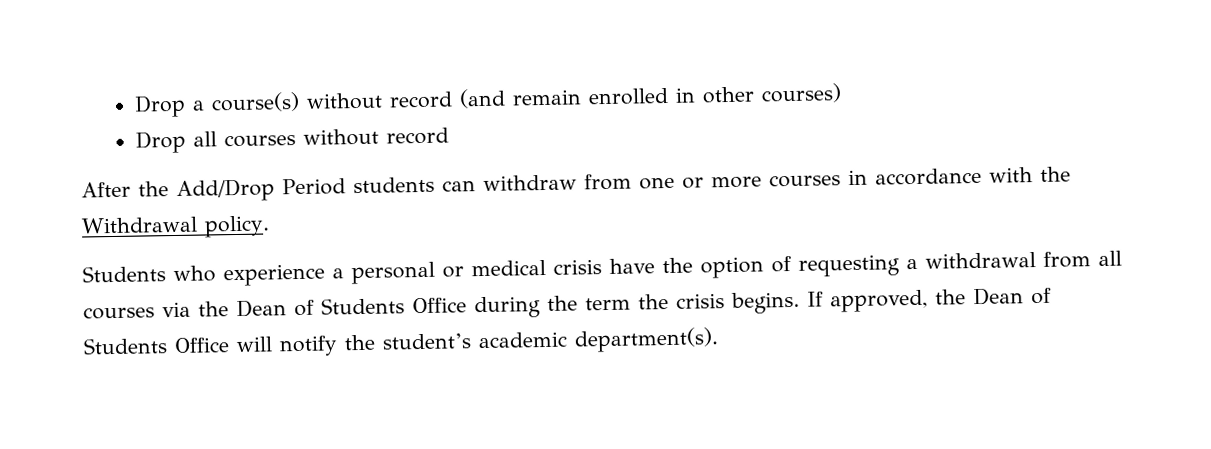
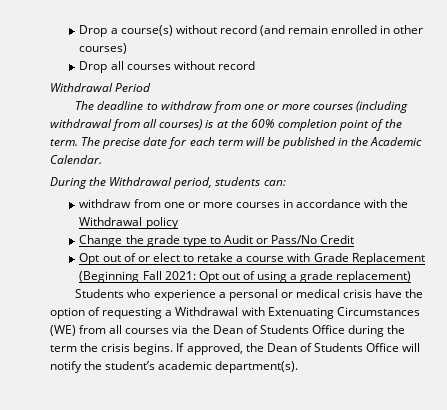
[81,176,476,202] After the Add/Drop Period students can -> [50,83,152,92] [75,101,409,113] [50,119,403,131] [50,137,423,149] [50,155,102,164] [50,177,286,189] Withdrawal Period // The deadline to withdraw from one or more courses (including withdrawal from all courses) is at the 60% completion point of the term. The precise date for each term will be published in the Academic Calendar. // During the Withdrawal period, students can: //
[204,215,270,238] policy. -> [145,217,179,229] [79,235,355,247] [79,253,425,265] [79,271,412,283] policy // Change the grade type to Audit or Pass/No Credit // Opt out of or elect to retake a course with Grade Replacement (Beginning Fall 2021: Opt out of using a grade replacement)
[925,252,1036,269] withdrawal -> [175,307,420,319] [50,325,76,336] Withdrawal with Extenuating Circumstances (WE)

